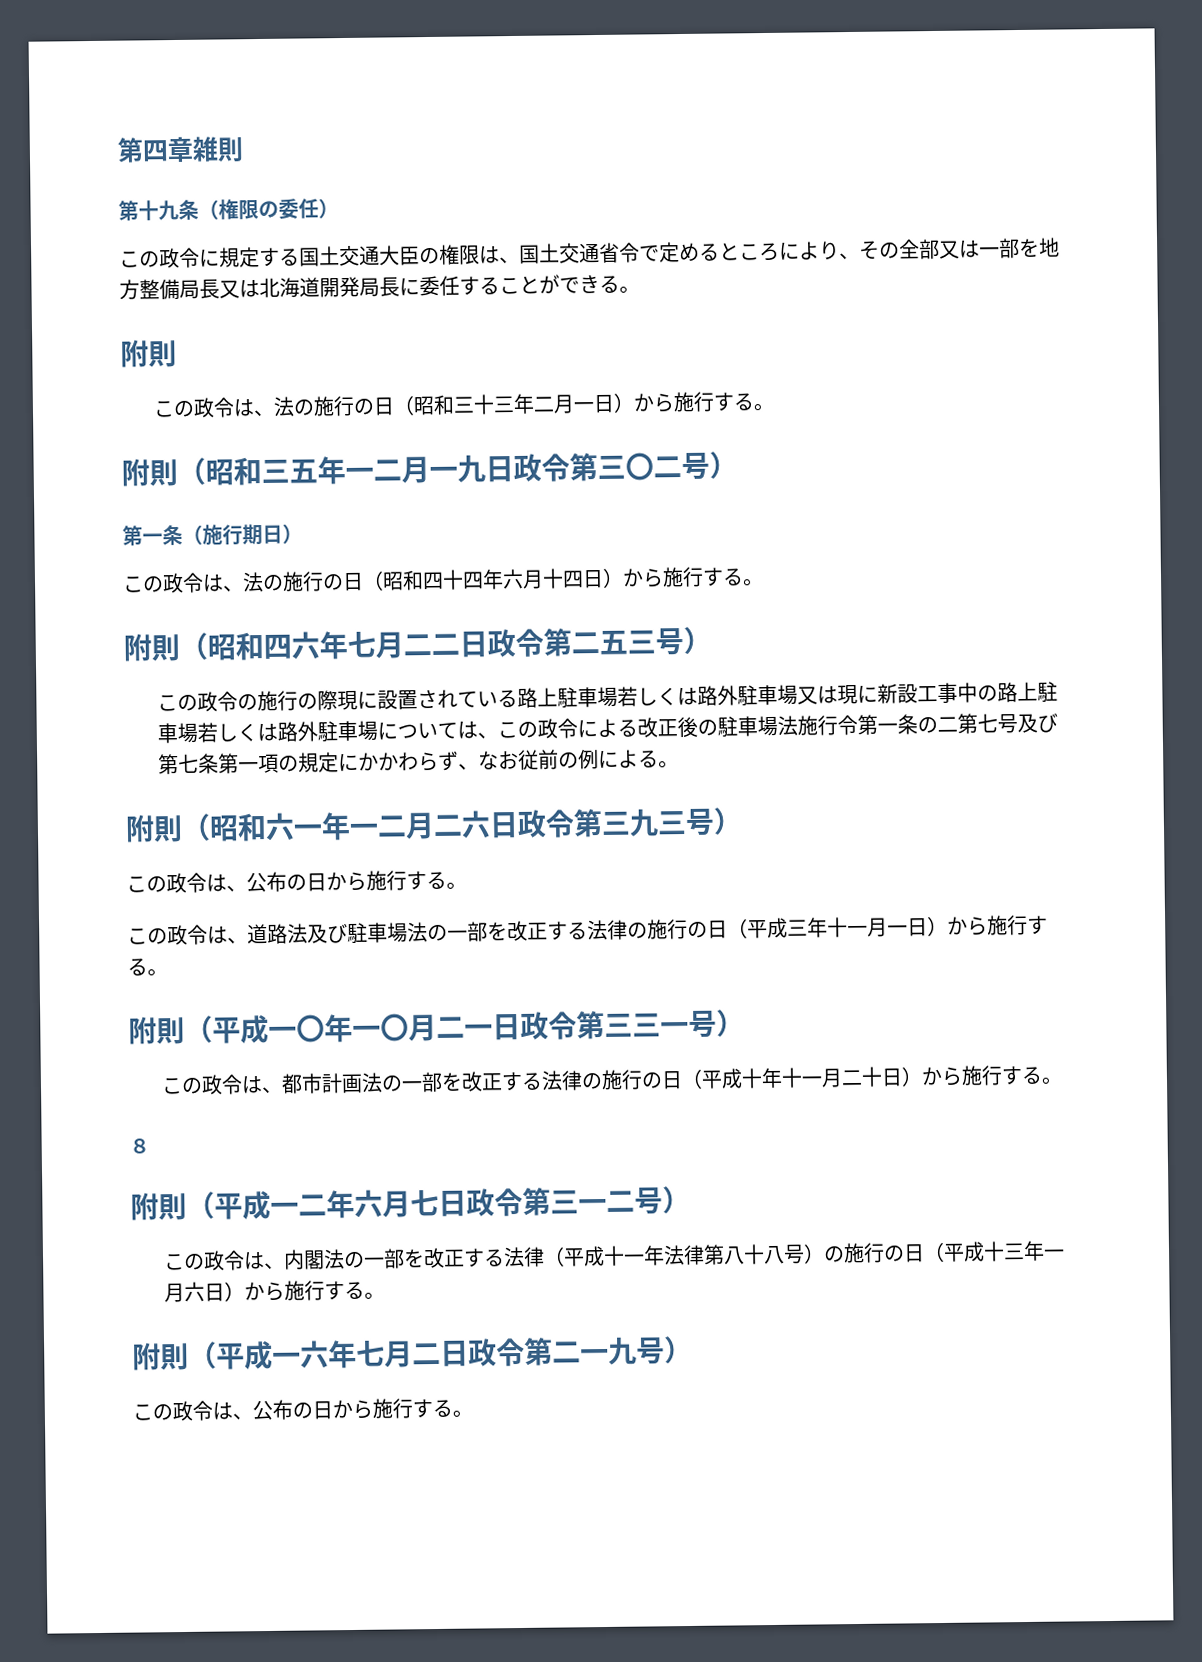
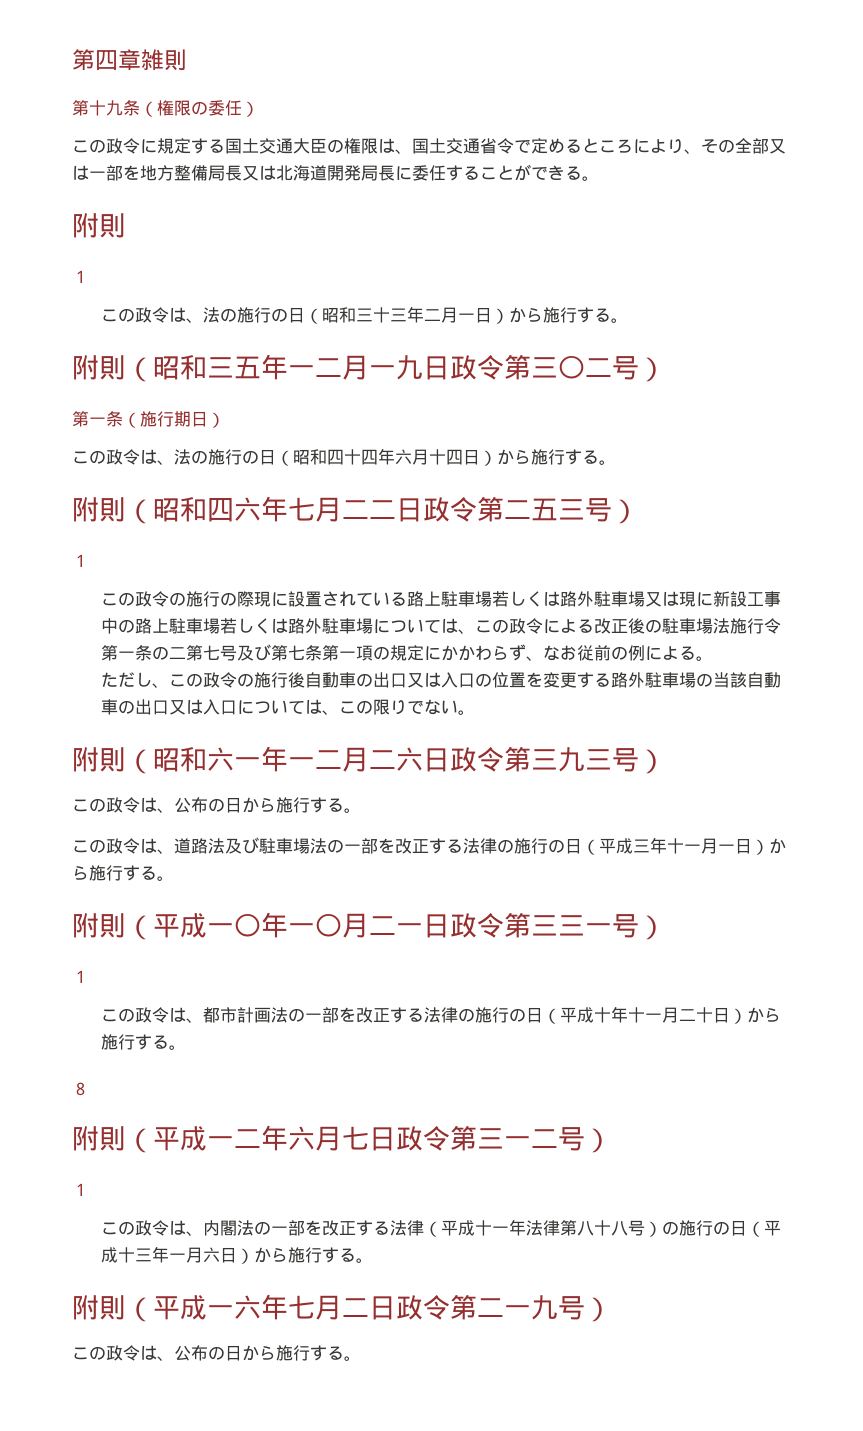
(177, 354) none -> [72,270,89,283] // １
(712, 640) none -> [72,554,89,567] // １
(680, 764) none -> [100,672,781,688] [100,699,475,715] // ただし、この政令の施行後自動車の出口又は入口の位置を変更する路外駐車場の当該自動車の出口又は入口については、この限りでない。
(745, 1023) none -> [72,970,89,983] // １
(691, 1199) none -> [72,1183,89,1196] // １

